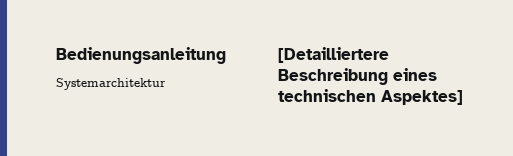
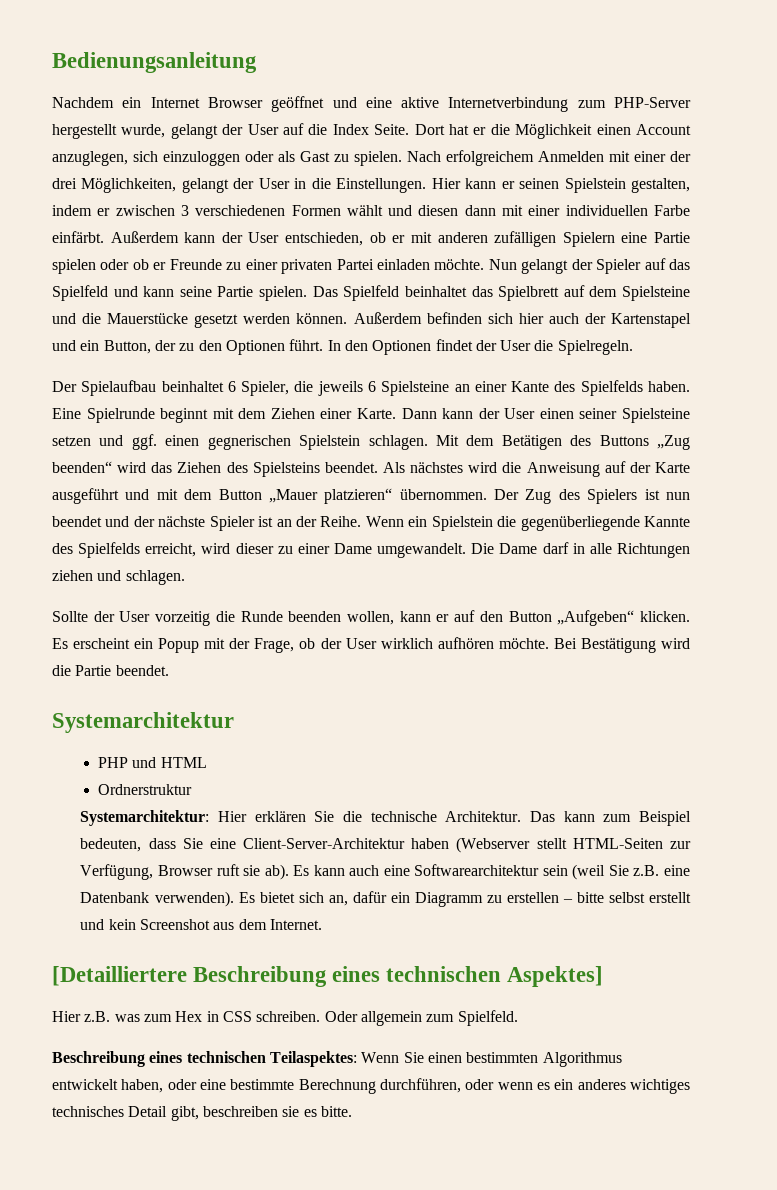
[56,78,166,90] Systemarchitektur -> [52,96,691,112] [52,123,691,139] [52,150,691,166] [52,178,690,193] [52,205,690,216] [52,231,691,247] [52,258,690,274] [52,285,691,301] [52,312,691,328] [52,339,633,355] [52,380,690,396] [52,408,690,423] [52,434,690,450] [52,461,690,477] [52,488,690,504] [52,516,691,531] [52,542,690,558] [52,570,185,585] [52,610,691,626] [52,637,690,653] [52,665,169,676] [52,712,234,733] [98,757,207,768] [98,784,193,795] [80,810,691,826] [80,837,691,853] [80,864,691,880] [80,891,691,907] [80,919,323,930] Nachdem ein Internet Browser geöffnet und eine aktive Internetverbindung zum PHP-Server hergestellt wurde, gelangt der User auf die Index Seite. Dort hat er die Möglichkeit einen Account anzuglegen, sich einzuloggen oder als Gast zu spielen. Nach erfolgreichem Anmelden mit einer der drei Möglichkeiten, gelangt der User in die Einstellungen. Hier kann er seinen Spielstein gestalten, indem er zwischen 3 verschiedenen Formen wählt und diesen dann mit einer individuellen Farbe einfärbt. Außerdem kann der User entschieden, ob er mit anderen zufälligen Spielern eine Partie spielen oder ob er Freunde zu einer privaten Partei einladen möchte. Nun gelangt der Spieler auf das Spielfeld und kann seine Partie spielen. Das Spielfeld beinhaltet das Spielbrett auf dem Spielsteine und die Mauerstücke gesetzt werden können. Außerdem befinden sich hier auch der Kartenstapel und ein Button, der zu den Optionen führt. In den Optionen findet der User die Spielregeln. // Der Spielaufbau beinhaltet 6 Spieler, die jeweils 6 Spielsteine an einer Kante des Spielfelds haben. Eine Spielrunde beginnt mit dem Ziehen einer Karte. Dann kann der User einen seiner Spielsteine setzen und ggf. einen gegnerischen Spielstein schlagen. Mit dem Betätigen des Buttons „Zug beenden“ wird das Ziehen des Spielsteins beendet. Als nächstes wird die Anweisung auf der Karte ausgeführt und mit dem Button „Mauer platzieren“ übernommen. Der Zug des Spielers ist nun beendet und der nächste Spieler ist an der Reihe. Wenn ein Spielstein die gegenüberliegende Kannte des Spielfelds erreicht, wird dieser zu einer Dame umgewandelt. Die Dame darf in alle Richtungen ziehen und schlagen. // Sollte der User vorzeitig die Runde beenden wollen, kann er auf den Button „Aufgeben“ klicken. Es erscheint ein Popup mit der Frage, ob der User wirklich aufhören möchte. Bei Bestätigung wird die Partie beendet. // Systemarchitektur // PHP und HTML // Ordnerstruktur // Systemarchitektur: Hier erklären Sie die technische Architektur. Das kann zum Beispiel bedeuten, dass Sie eine Client-Server-Architektur haben (Webserver stellt HTML-Seiten zur Verfügung, Browser ruft sie ab). Es kann auch eine Softwarearchitektur sein (weil Sie z.B. eine Datenbank verwenden). Es bietet sich an, dafür ein Diagramm zu erstellen – bitte selbst erstellt und kein Screenshot aus dem Internet.
(463, 97) none -> [52,1010,518,1026] [52,1051,622,1067] [52,1078,690,1094] [52,1106,352,1121] // Hier z.B. was zum Hex in CSS schreiben. Oder allgemein zum Spielfeld. // Beschreibung eines technischen Teilaspektes: Wenn Sie einen bestimmten Algorithmus entwickelt haben, oder eine bestimmte Berechnung durchführen, oder wenn es ein anderes wichtiges technisches Detail gibt, beschreiben sie es bitte.

